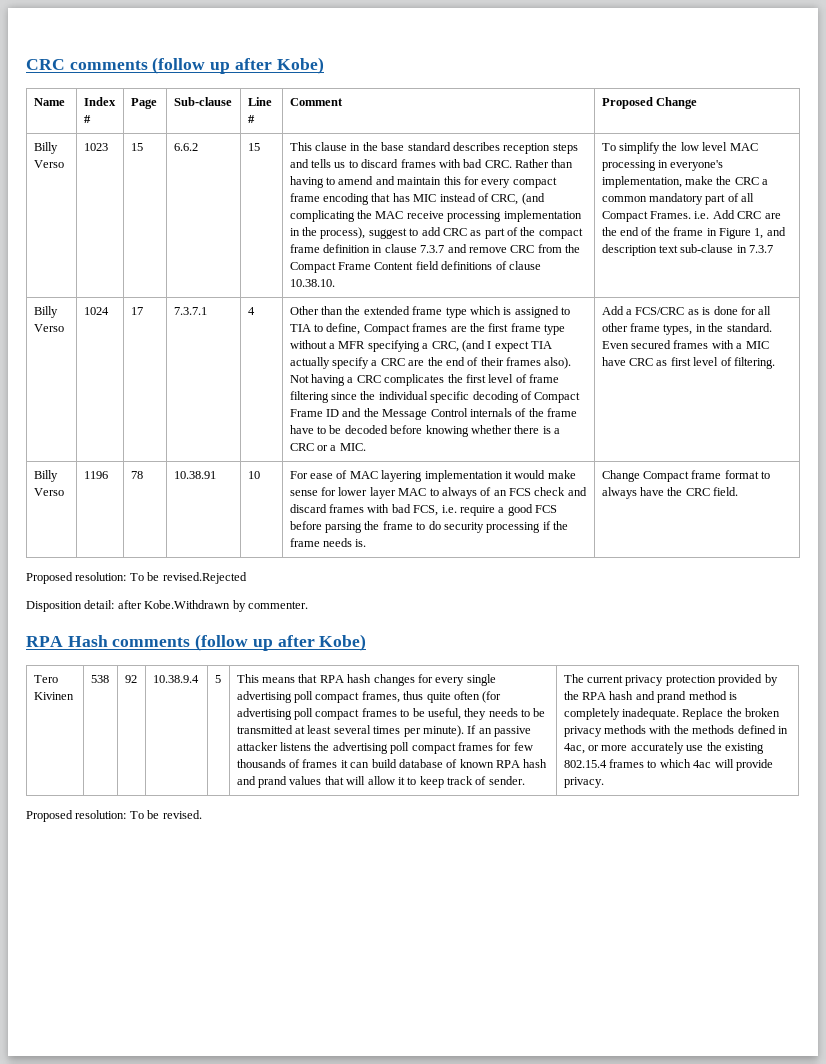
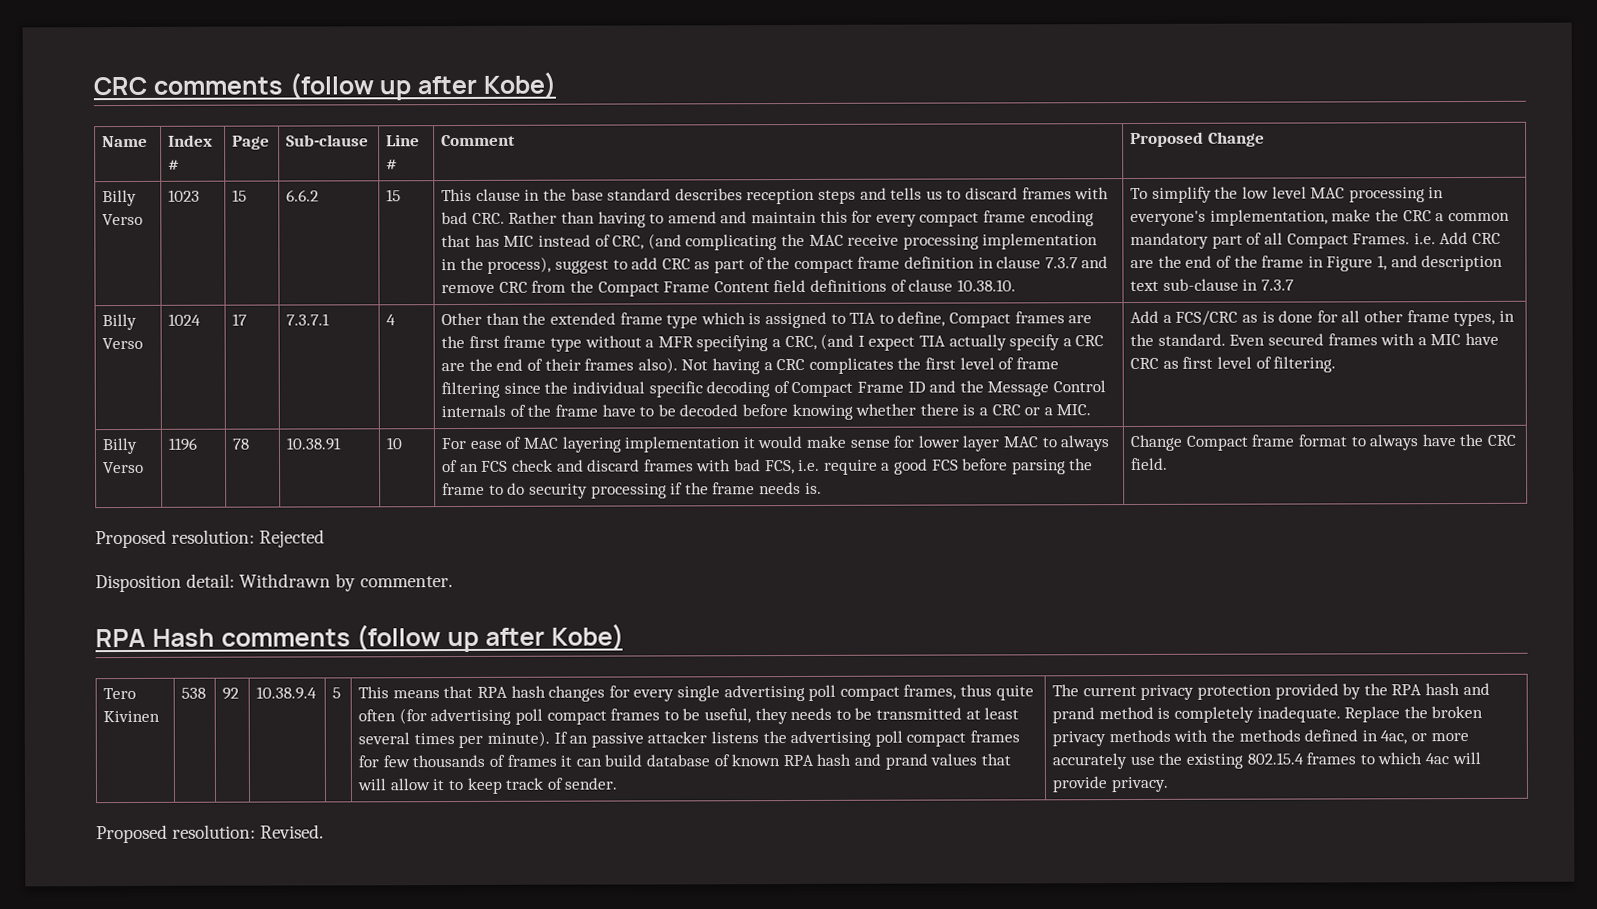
[129,572,247,584] To be revised.Rejected -> [259,529,326,548] Rejected
[117,600,231,609] after Kobe.Withdrawn -> [239,573,332,588] Withdrawn
[129,810,202,819] To be revised. -> [260,824,325,839] Revised.

